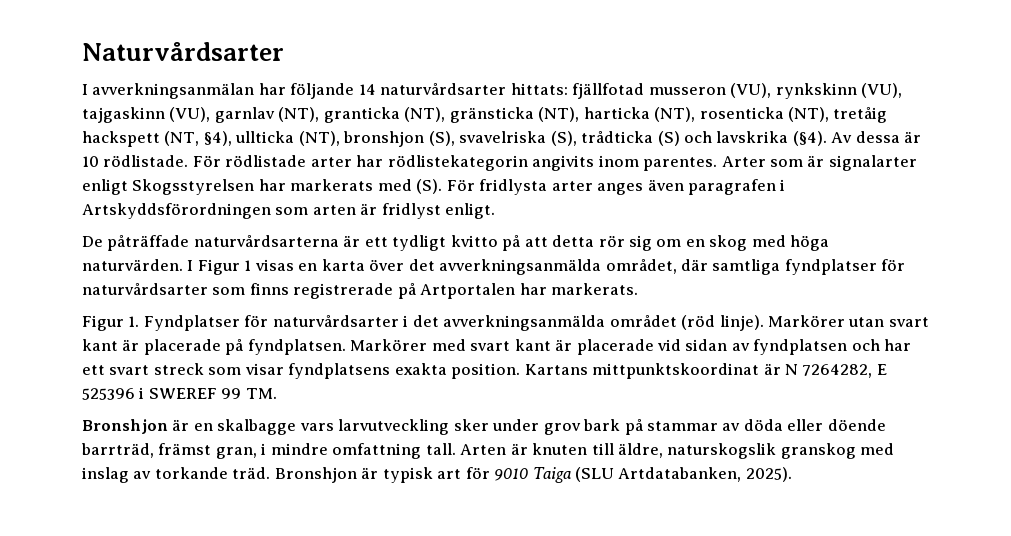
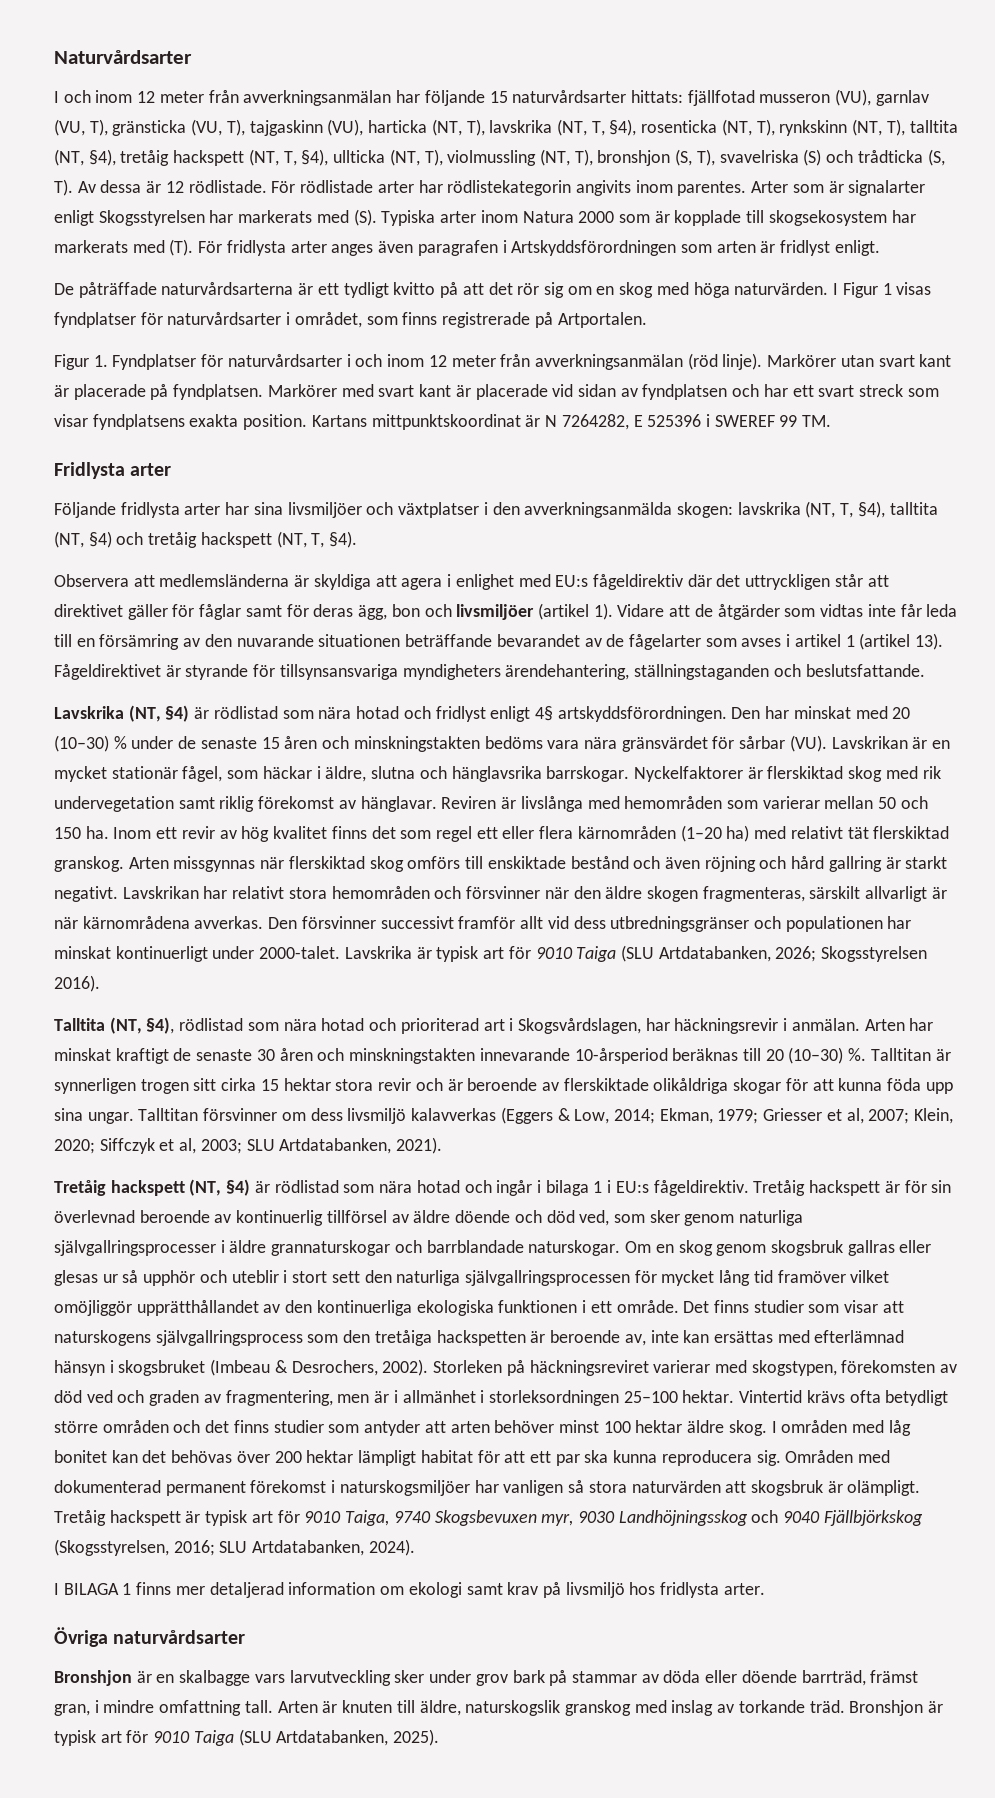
(88, 89) none -> [63,90,239,103] och inom 12 meter från
[358,84,376,95] 14 -> [489,91,508,103] 15
[775,83,903,99] [82,107,888,123] [82,131,200,147] rynkskinn (VU), tajgaskinn (VU), garnlav (NT), granticka (NT), gränsticka (NT), harticka (NT), rosenticka (NT), tretåig hackspett (NT, -> [875,90,929,106] [54,119,958,136] [54,149,297,166] garnlav (VU, T), gränsticka (VU, T), tajgaskinn (VU), harticka (NT, T), lavskrika (NT, T, §4), rosenticka (NT, T), rynkskinn (NT, T), talltita (NT, §4), tretåig hackspett (NT, T,
[298,131,827,147] (NT), bronshjon (S), svavelriska (S), trådticka (S) och lavskrika (§4). -> [389,149,945,166] [54,179,73,196] (NT, T), violmussling (NT, T), bronshjon (S, T), svavelriska (S) och trådticka (S, T).
[82,156,99,167] 10 -> [165,181,184,193] 12
(443, 186) none -> [381,210,916,226] [54,239,194,256] Typiska arter inom Natura 2000 som är kopplade till skogsekosystem har markerats med (T).
[552,235,595,247] detta -> [488,282,513,295] det
[298,259,781,275] en karta över det avverkningsanmälda området, där samtliga -> (932, 288) none
(208, 289) none -> [286,312,362,328] i området,
[420,283,639,299] Artportalen har markerats. -> [557,312,647,328] Artportalen.
[412,315,677,331] det avverkningsanmälda området -> [355,354,683,370] och inom 12 meter från avverkningsanmälan
(277, 393) none -> [54,462,172,479] [54,501,938,518] [54,531,358,548] [54,574,889,590] [54,603,958,620] [54,633,944,650] [54,664,925,680] [54,705,911,722] [54,735,951,752] [54,766,941,782] [54,796,928,812] [54,825,950,842] [54,856,948,872] [54,886,947,902] [54,916,912,932] [54,945,928,962] [54,975,100,992] [54,1017,934,1034] [54,1047,951,1064] [54,1078,953,1094] [54,1107,954,1124] [54,1137,443,1154] [54,1179,952,1196] [54,1210,804,1226] [54,1240,932,1256] [54,1270,890,1286] [54,1300,904,1316] [54,1330,905,1346] [54,1359,958,1376] [54,1390,949,1406] [54,1420,911,1436] [54,1450,891,1466] [54,1480,921,1496] [54,1510,923,1526] [54,1539,415,1556] [54,1582,765,1598] [54,1627,246,1647] // Fridlysta arter // Följande fridlysta arter har sina livsmiljöer och växtplatser i den avverkningsanmälda skogen: lavskrika (NT, T, §4), talltita (NT, §4) och tretåig hackspett (NT, T, §4). // Observera att medlemsländerna är skyldiga att agera i enlighet med EU:s fågeldirektiv där det uttryckligen står att direktivet gäller för fåglar samt för deras ägg, bon och livsmiljöer (artikel 1). Vidare att de åtgärder som vidtas inte får leda till en försämring av den nuvarande situationen beträffande bevarandet av de fågelarter som avses i artikel 1 (artikel 13). Fågeldirektivet är styrande för tillsynsansvariga myndigheters ärendehantering, ställningstaganden och beslutsfattande. // Lavskrika (NT, §4) är rödlistad som nära hotad och fridlyst enligt 4§ artskyddsförordningen. Den har minskat med 20 (10–30) % under de senaste 15 åren och minskningstakten bedöms vara nära gränsvärdet för sårbar (VU). Lavskrikan är en mycket stationär fågel, som häckar i äldre, slutna och hänglavsrika barrskogar. Nyckelfaktorer är flerskiktad skog med rik undervegetation samt riklig förekomst av hänglavar. Reviren är livslånga med hemområden som varierar mellan 50 och 150 ha. Inom ett revir av hög kvalitet finns det som regel ett eller flera kärnområden (1–20 ha) med relativt tät flerskiktad granskog. Arten missgynnas när flerskiktad skog omförs till enskiktade bestånd och även röjning och hård gallring är starkt negativt. Lavskrikan har relativt stora hemområden och försvinner när den äldre skogen fragmenteras, särskilt allvarligt är när kärnområdena avverkas. Den försvinner successivt framför allt vid dess utbredningsgränser och populationen har minskat kontinuerligt under 2000-talet. Lavskrika är typisk art för 9010 Taiga (SLU Artdatabanken, 2026; Skogsstyrelsen 2016). // Talltita (NT, §4), rödlistad som nära hotad och prioriterad art i Skogsvårdslagen, har häckningsrevir i anmälan. Arten har minskat kraftigt de senaste 30 åren och minskningstakten innevarande 10-årsperiod beräknas till 20 (10–30) %. Talltitan är synnerligen trogen sitt cirka 15 hektar stora revir och är beroende av flerskiktade olikåldriga skogar för att kunna föda upp sina ungar. Talltitan försvinner om dess livsmiljö kalavverkas (Eggers & Low, 2014; Ekman, 1979; Griesser et al, 2007; Klein, 2020; Siffczyk et al, 2003; SLU Artdatabanken, 2021). // Tretåig hackspett (NT, §4) är rödlistad som nära hotad och ingår i bilaga 1 i EU:s fågeldirektiv. Tretåig hackspett är för sin överlevnad beroende av kontinuerlig tillförsel av äldre döende och död ved, som sker genom naturliga självgallringsprocesser i äldre grannaturskogar och barrblandade naturskogar. Om en skog genom skogsbruk gallras eller glesas ur så upphör och uteblir i stort sett den naturliga självgallringsprocessen för mycket lång tid framöver vilket omöjliggör upprätthållandet av den kontinuerliga ekologiska funktionen i ett område. Det finns studier som visar att naturskogens självgallringsprocess som den tretåiga hackspetten är beroende av, inte kan ersättas med efterlämnad hänsyn i skogsbruket (Imbeau & Desrochers, 2002). Storleken på häckningsreviret varierar med skogstypen, förekomsten av död ved och graden av fragmentering, men är i allmänhet i storleksordningen 25–100 hektar. Vintertid krävs ofta betydligt större områden och det finns studier som antyder att arten behöver minst 100 hektar äldre skog. I områden med låg bonitet kan det behövas över 200 hektar lämpligt habitat för att ett par ska kunna reproducera sig. Områden med dokumenterad permanent förekomst i naturskogsmiljöer har vanligen så stora naturvärden att skogsbruk är olämpligt. Tretåig hackspett är typisk art för 9010 Taiga, 9740 Skogsbevuxen myr, 9030 Landhöjningsskog och 9040 Fjällbjörkskog (Skogsstyrelsen, 2016; SLU Artdatabanken, 2024). // I BILAGA 1 finns mer detaljerad information om ekologi samt krav på livsmiljö hos fridlysta arter. // Övriga naturvårdsarter

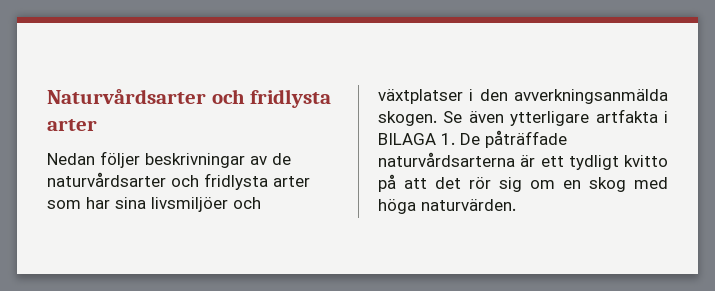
[54,89,929,106] [54,119,958,136] [54,149,945,166] [54,179,926,196] [54,209,916,226] [54,239,880,256] // I och inom 12 meter från avverkningsanmälan har följande 15 naturvårdsarter hittats: fjällfotad musseron (VU), garnlav (VU, T), gränsticka (VU, T), tajgaskinn (VU), harticka (NT, T), lavskrika (NT, T, §4), rosenticka (NT, T), rynkskinn (NT, T), talltita (NT, §4), tretåig hackspett (NT, T, §4), ullticka (NT, T), violmussling (NT, T), bronshjon (S, T), svavelriska (S) och trådticka (S, T). Av dessa är 12 rödlistade. För rödlistade arter har rödlistekategorin angivits inom parentes. Arter som är signalarter enligt Skogsstyrelsen har markerats med (S). Typiska arter inom Natura 2000 som är kopplade till skogsekosystem har markerats med (T). För fridlysta arter anges även paragrafen i Artskyddsförordningen som arten är fridlyst enligt. // -> [211,89,332,108] [47,119,97,131] [47,151,291,168] [47,172,310,190] [47,197,261,212] [378,89,668,104] [378,109,668,126] [378,133,455,145] och fridlysta arter // Nedan följer beskrivningar av de naturvårdsarter och fridlysta arter som har sina livsmiljöer och växtplatser i den avverkningsanmälda skogen. Se även ytterligare artfakta i BILAGA 1.
[833,282,932,298] [54,312,647,328] [54,353,952,370] [54,384,939,400] [54,414,832,430] [54,462,172,479] [54,501,938,518] [54,531,358,548] [54,574,889,590] [54,603,958,620] [54,633,944,650] [54,664,925,680] [54,705,911,722] [54,735,951,752] [54,766,941,782] [54,796,928,812] [54,825,950,842] [54,856,948,872] [54,886,947,902] [54,916,912,932] [54,945,928,962] [54,975,100,992] [54,1017,934,1034] [54,1047,951,1064] [54,1078,953,1094] [54,1107,954,1124] [54,1137,443,1154] [54,1179,952,1196] [54,1210,804,1226] [54,1240,932,1256] [54,1270,890,1286] [54,1300,904,1316] [54,1330,905,1346] [54,1359,958,1376] [54,1390,949,1406] [54,1420,911,1436] [54,1450,891,1466] [54,1480,921,1496] [54,1510,923,1526] [54,1539,415,1556] [54,1582,765,1598] [54,1627,246,1647] [54,1670,919,1686] [54,1700,944,1716] [54,1729,440,1746] I Figur 1 visas fyndplatser för naturvårdsarter i området, som finns registrerade på Artportalen. // Figur 1. Fyndplatser för naturvårdsarter i och inom 12 meter från avverkningsanmälan (röd linje). Markörer utan svart kant är placerade på fyndplatsen. Markörer med svart kant är placerade vid sidan av fyndplatsen och har ett svart streck som visar fyndplatsens exakta position. Kartans mittpunktskoordinat är N 7264282, E 525396 i SWEREF 99 TM. // Fridlysta arter // Följande fridlysta arter har sina livsmiljöer och växtplatser i den avverkningsanmälda skogen: lavskrika (NT, T, §4), talltita (NT, §4) och tretåig hackspett (NT, T, §4). // Observera att medlemsländerna är skyldiga att agera i enlighet med EU:s fågeldirektiv där det uttryckligen står att direktivet gäller för fåglar samt för deras ägg, bon och livsmiljöer (artikel 1). Vidare att de åtgärder som vidtas inte får leda till en försämring av den nuvarande situationen beträffande bevarandet av de fågelarter som avses i artikel 1 (artikel 13). Fågeldirektivet är styrande för tillsynsansvariga myndigheters ärendehantering, ställningstaganden och beslutsfattande. // Lavskrika (NT, §4) är rödlistad som nära hotad och fridlyst enligt 4§ artskyddsförordningen. Den har minskat med 20 (10–30) % under de senaste 15 åren och minskningstakten bedöms vara nära gränsvärdet för sårbar (VU). Lavskrikan är en mycket stationär fågel, som häckar i äldre, slutna och hänglavsrika barrskogar. Nyckelfaktorer är flerskiktad skog med rik undervegetation samt riklig förekomst av hänglavar. Reviren är livslånga med hemområden som varierar mellan 50 och 150 ha. Inom ett revir av hög kvalitet finns det som regel ett eller flera kärnområden (1–20 ha) med relativt tät flerskiktad granskog. Arten missgynnas när flerskiktad skog omförs till enskiktade bestånd och även röjning och hård gallring är starkt negativt. Lavskrikan har relativt stora hemområden och försvinner när den äldre skogen fragmenteras, särskilt allvarligt är när kärnområdena avverkas. Den försvinner successivt framför allt vid dess utbredningsgränser och populationen har minskat kontinuerligt under 2000-talet. Lavskrika är typisk art för 9010 Taiga (SLU Artdatabanken, 2026; Skogsstyrelsen 2016). // Talltita (NT, §4), rödlistad som nära hotad och prioriterad art i Skogsvårdslagen, har häckningsrevir i anmälan. Arten har minskat kraftigt de senaste 30 åren och minskningstakten innevarande 10-årsperiod beräknas till 20 (10–30) %. Talltitan är synnerligen trogen sitt cirka 15 hektar stora revir och är beroende av flerskiktade olikåldriga skogar för att kunna föda upp sina ungar. Talltitan försvinner om dess livsmiljö kalavverkas (Eggers & Low, 2014; Ekman, 1979; Griesser et al, 2007; Klein, 2020; Siffczyk et al, 2003; SLU Artdatabanken, 2021). // Tretåig hackspett (NT, §4) är rödlistad som nära hotad och ingår i bilaga 1 i EU:s fågeldirektiv. Tretåig hackspett är för sin överlevnad beroende av kontinuerlig tillförsel av äldre döende och död ved, som sker genom naturliga självgallringsprocesser i äldre grannaturskogar och barrblandade naturskogar. Om en skog genom skogsbruk gallras eller glesas ur så upphör och uteblir i stort sett den naturliga självgallringsprocessen för mycket lång tid framöver vilket omöjliggör upprätthållandet av den kontinuerliga ekologiska funktionen i ett område. Det finns studier som visar att naturskogens självgallringsprocess som den tretåiga hackspetten är beroende av, inte kan ersättas med efterlämnad hänsyn i skogsbruket (Imbeau & Desrochers, 2002). Storleken på häckningsreviret varierar med skogstypen, förekomsten av död ved och graden av fragmentering, men är i allmänhet i storleksordningen 25–100 hektar. Vintertid krävs ofta betydligt större områden och det finns studier som antyder att arten behöver minst 100 hektar äldre skog. I områden med låg bonitet kan det behövas över 200 hektar lämpligt habitat för att ett par ska kunna reproducera sig. Områden med dokumenterad permanent förekomst i naturskogsmiljöer har vanligen så stora naturvärden att skogsbruk är olämpligt. Tretåig hackspett är typisk art för 9010 Taiga, 9740 Skogsbevuxen myr, 9030 Landhöjningsskog och 9040 Fjällbjörkskog (Skogsstyrelsen, 2016; SLU Artdatabanken, 2024). // I BILAGA 1 finns mer detaljerad information om ekologi samt krav på livsmiljö hos fridlysta arter. // Övriga naturvårdsarter // Bronshjon är en skalbagge vars larvutveckling sker under grov bark på stammar av döda eller döende barrträd, främst gran, i mindre omfattning tall. Arten är knuten till äldre, naturskogslik granskog med inslag av torkande träd. Bronshjon är typisk art för 9010 Taiga (SLU Artdatabanken, 2025). -> (516, 205) none

